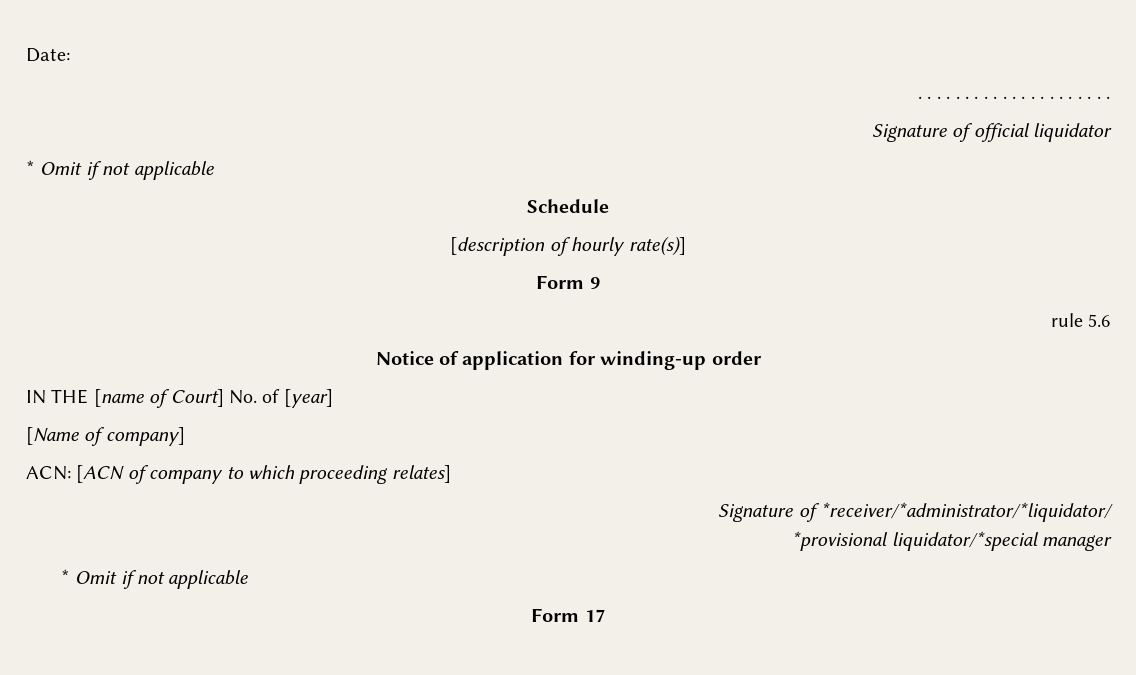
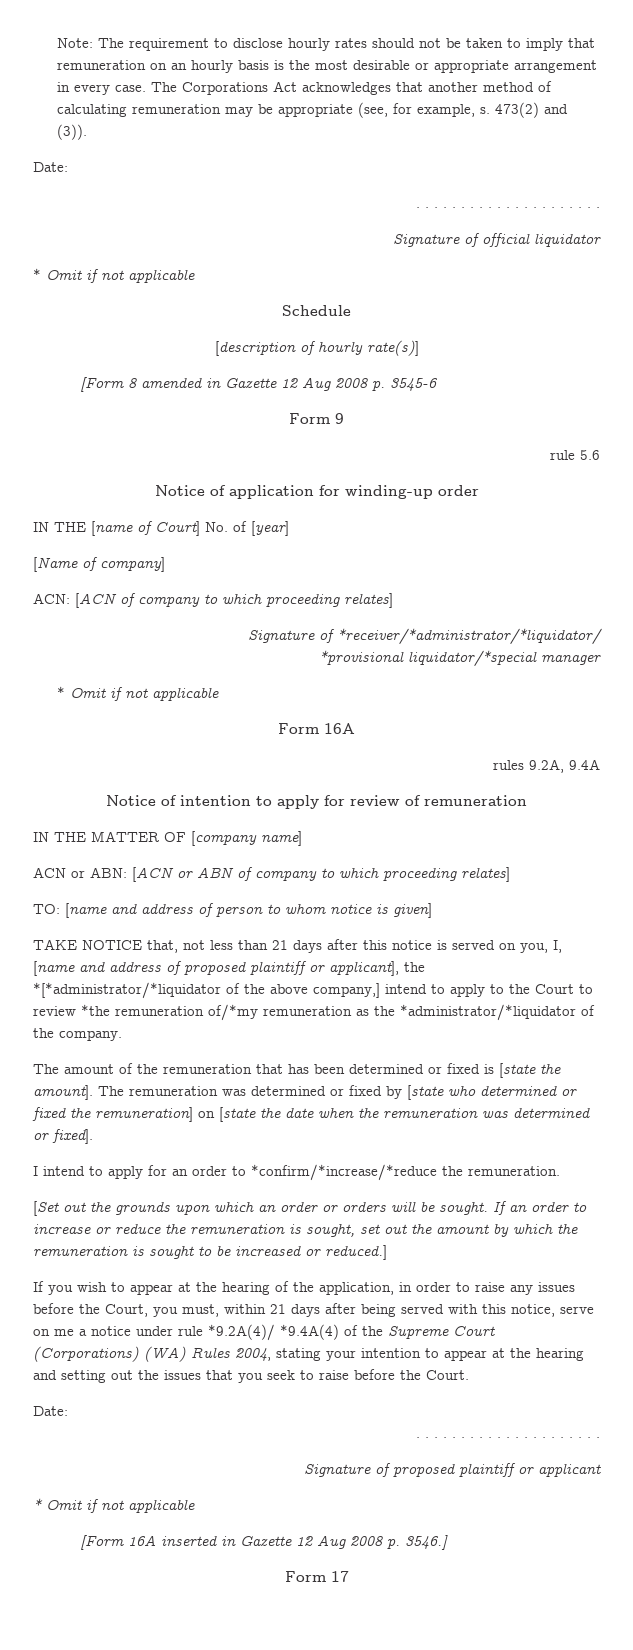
(26, 55) none -> [56,38,595,51] [56,60,597,73] [56,81,552,95] [56,102,568,118] [56,124,87,140] Note: The requirement to disclose hourly rates should not be taken to imply that remuneration on an hourly basis is the most desirable or appropriate arrangement in every case. The Corporations Act acknowledges that another method of calculating remuneration may be appropriate (see, for example, s. 473(2) and (3)). //
(686, 246) none -> [80,377,438,392] // [Form 8 amended in Gazette 12 Aug 2008 p. 3545-6
(249, 579) none -> [278,723,355,734] [493,759,600,773] [106,795,527,809] [33,831,302,846] [33,867,510,882] [33,903,432,918] [33,939,562,953] [33,961,425,976] [33,982,593,999] [33,1004,595,1021] [33,1028,122,1041] [33,1063,561,1078] [33,1085,577,1100] [32,1107,590,1122] [33,1129,93,1144] [33,1164,560,1181] [33,1201,587,1216] [33,1223,578,1237] [33,1245,387,1260] [33,1281,575,1295] [33,1303,594,1317] [33,1324,495,1341] [33,1346,584,1362] [33,1369,469,1383] [33,1406,68,1416] [416,1437,600,1438] [304,1463,601,1477] [33,1498,195,1513] [80,1535,449,1550] // Form 16A // rules 9.2A, 9.4A // Notice of intention to apply for review of remuneration // IN THE MATTER OF [company name] // ACN or ABN: [ACN or ABN of company to which proceeding relates] // TO: [name and address of person to whom notice is given] // TAKE NOTICE that, not less than 21 days after this notice is served on you, I, [name and address of proposed plaintiff or applicant], the *[*administrator/*liquidator of the above company,] intend to apply to the Court to review *the remuneration of/*my remuneration as the *administrator/*liquidator of the company. // The amount of the remuneration that has been determined or fixed is [state the amount]. The remuneration was determined or fixed by [state who determined or fixed the remuneration] on [state the date when the remuneration was determined or fixed]. // I intend to apply for an order to *confirm/*increase/*reduce the remuneration. // [Set out the grounds upon which an order or orders will be sought. If an order to increase or reduce the remuneration is sought, set out the amount by which the remuneration is sought to be increased or reduced.] // If you wish to appear at the hearing of the application, in order to raise any issues before the Court, you must, within 21 days after being served with this notice, serve on me a notice under rule *9.2A(4)/ *9.4A(4) of the Supreme Court (Corporations) (WA) Rules 2004, stating your intention to appear at the hearing and setting out the issues that you seek to raise before the Court. // Date: // . . . . . . . . . . . . . . . . . . . . . // Signature of proposed plaintiff or applicant // * Omit if not applicable // [Form 16A inserted in Gazette 12 Aug 2008 p. 3546.]

